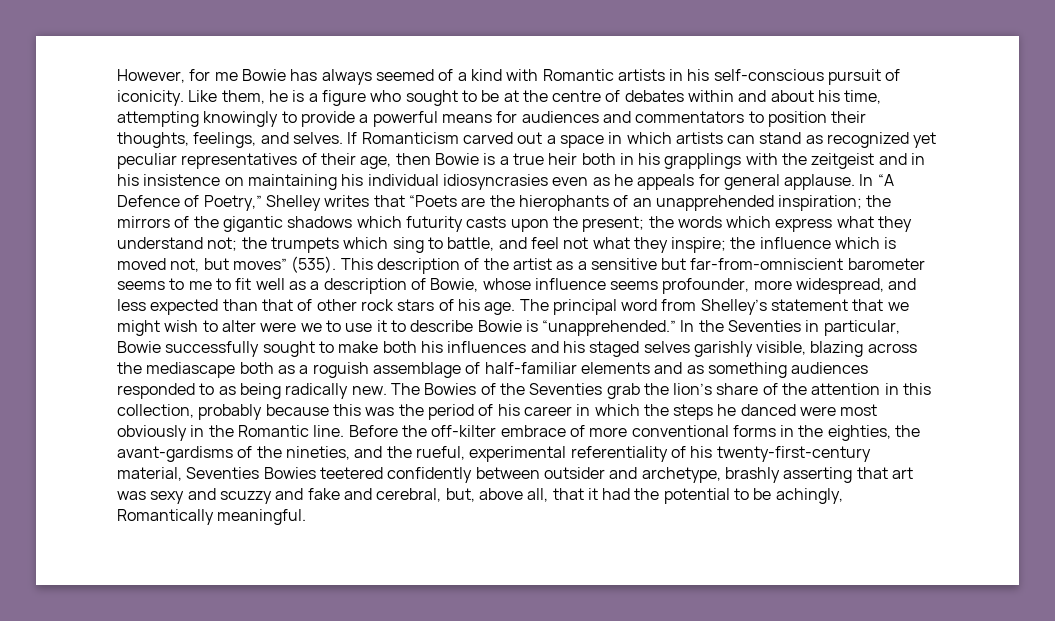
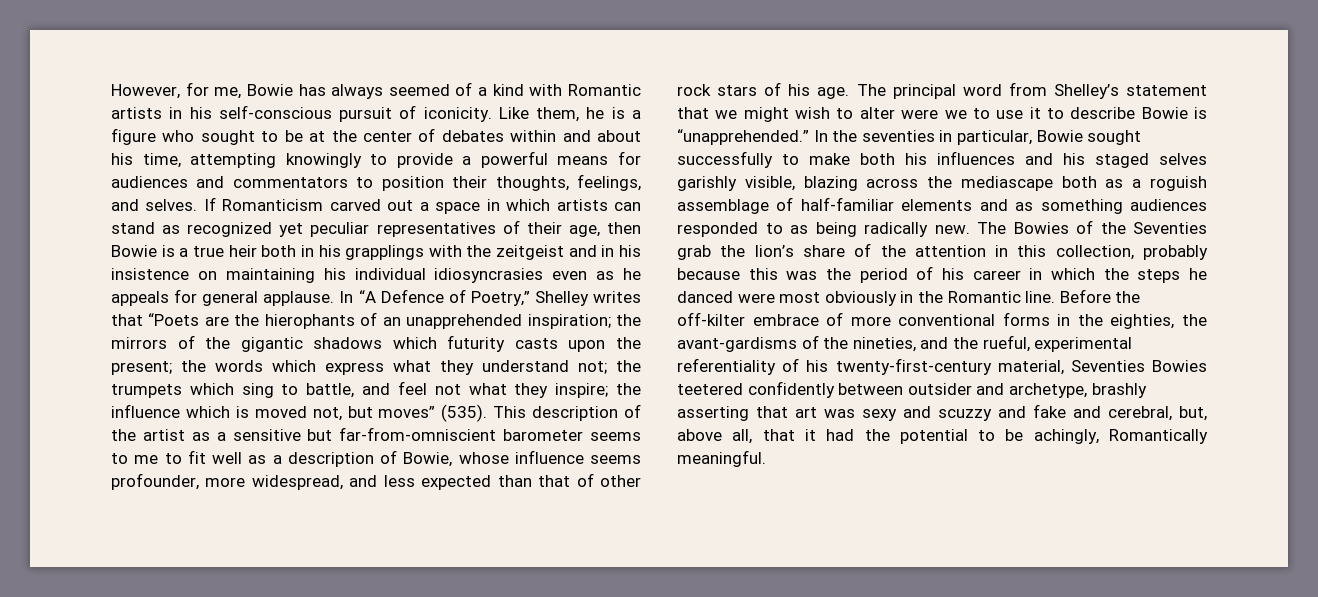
[214,72,238,81] me -> [214,87,242,99] me,
[552,90,602,102] centre -> [362,131,412,142] center
[728,320,802,332] Seventies -> [861,130,935,142] seventies
[165,341,315,357] successfully sought -> [1087,130,1142,145] [677,151,773,168] sought successfully

